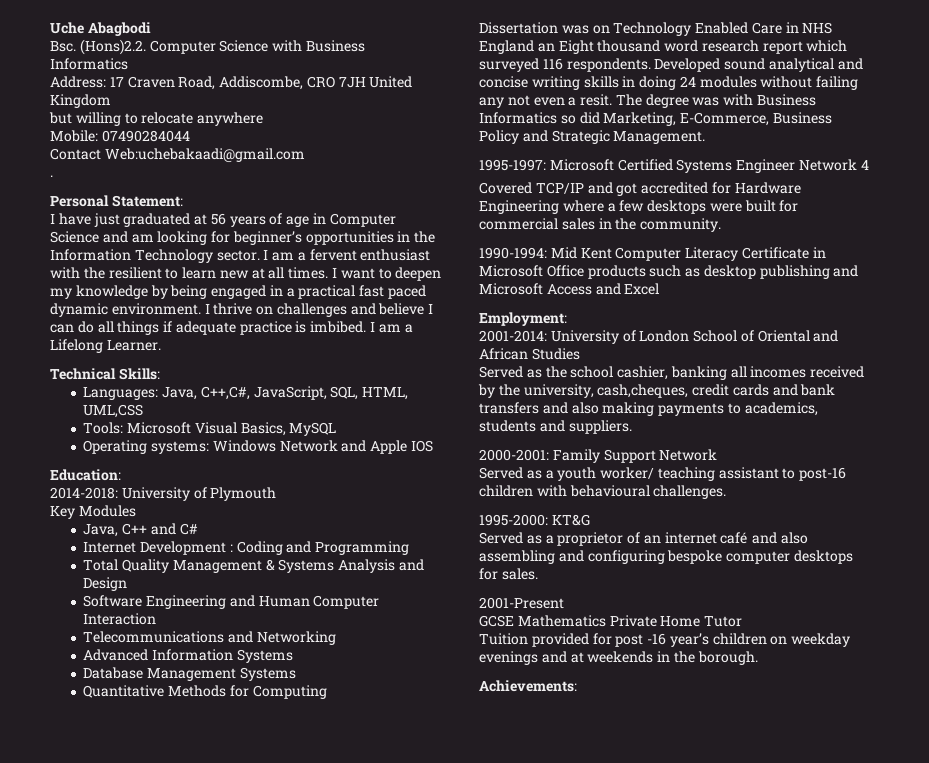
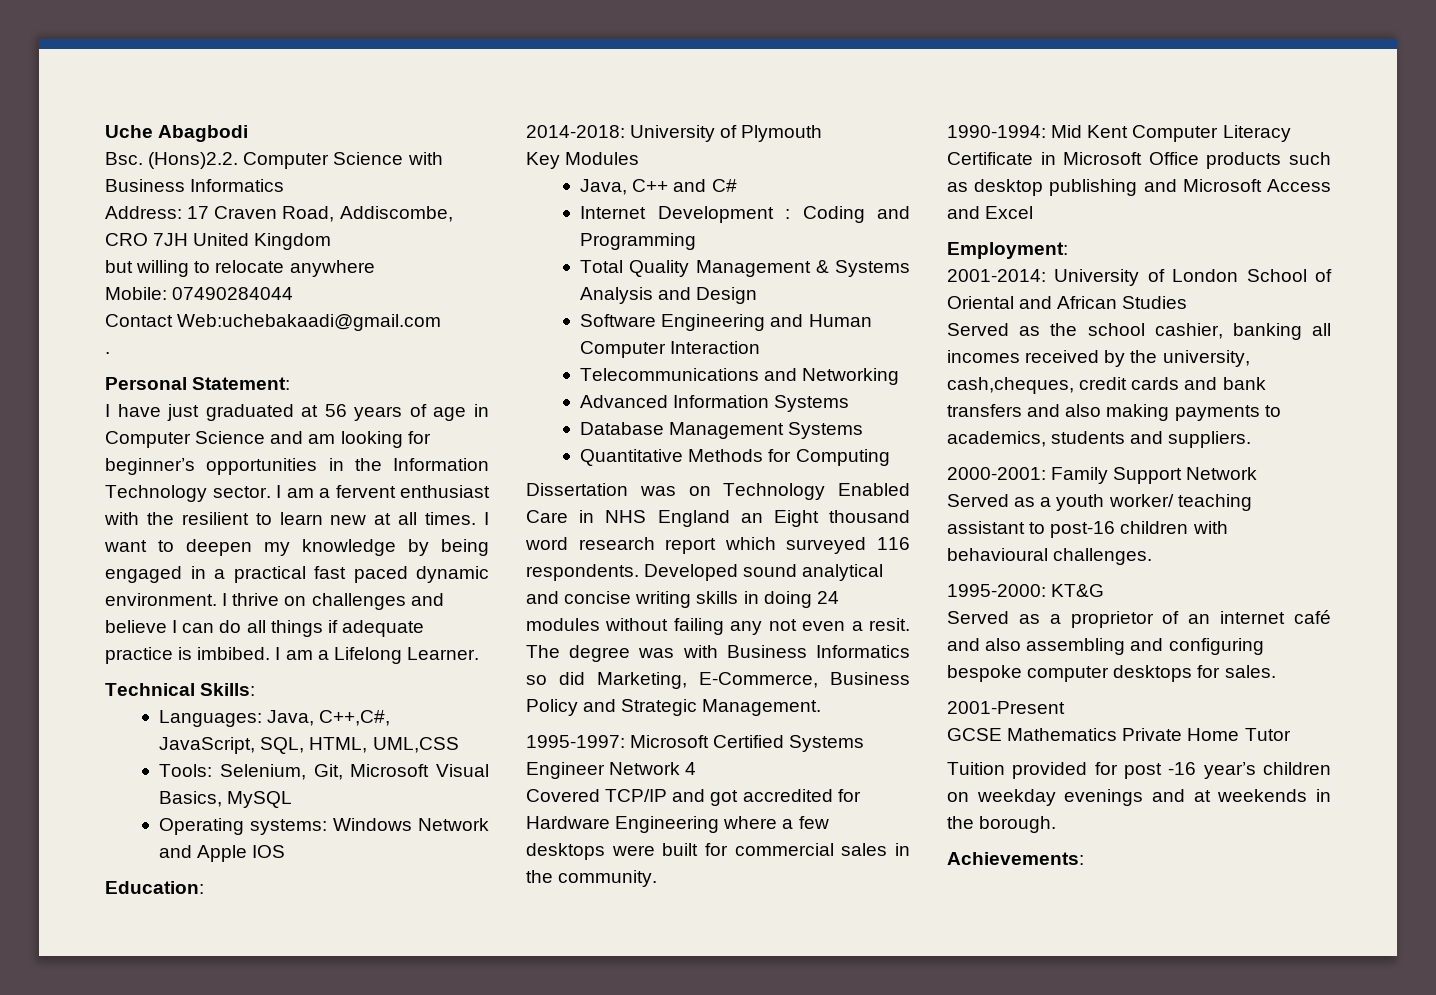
(124, 428) none -> [219,764,343,780] Selenium, Git,

